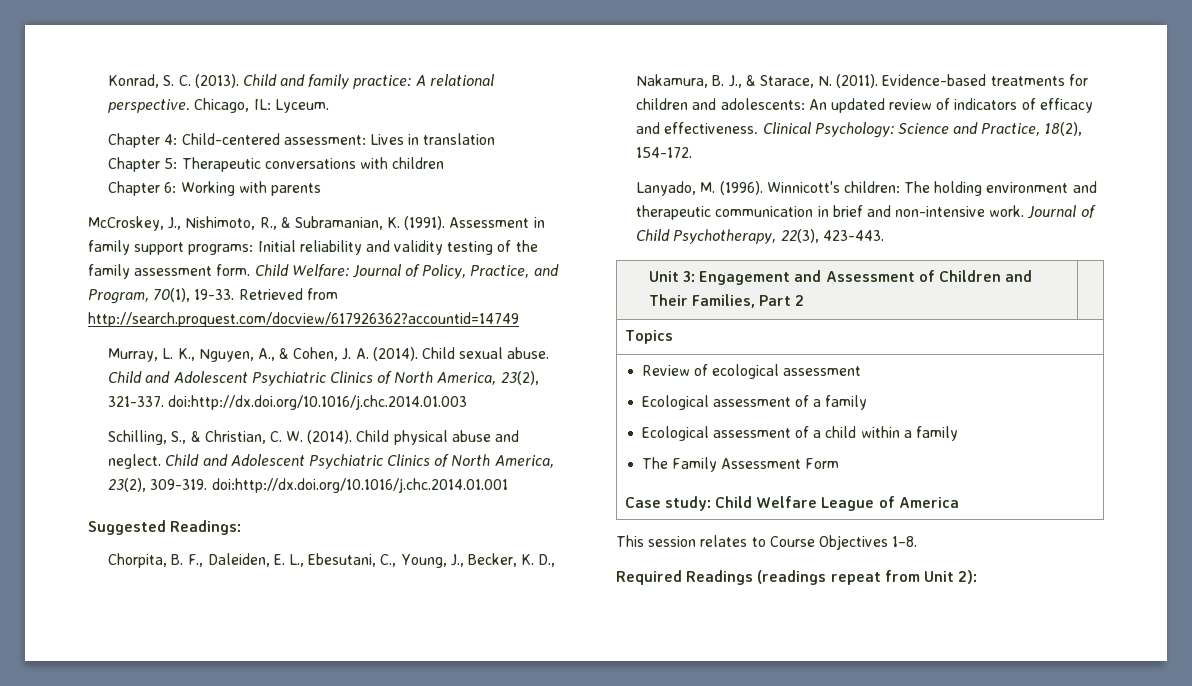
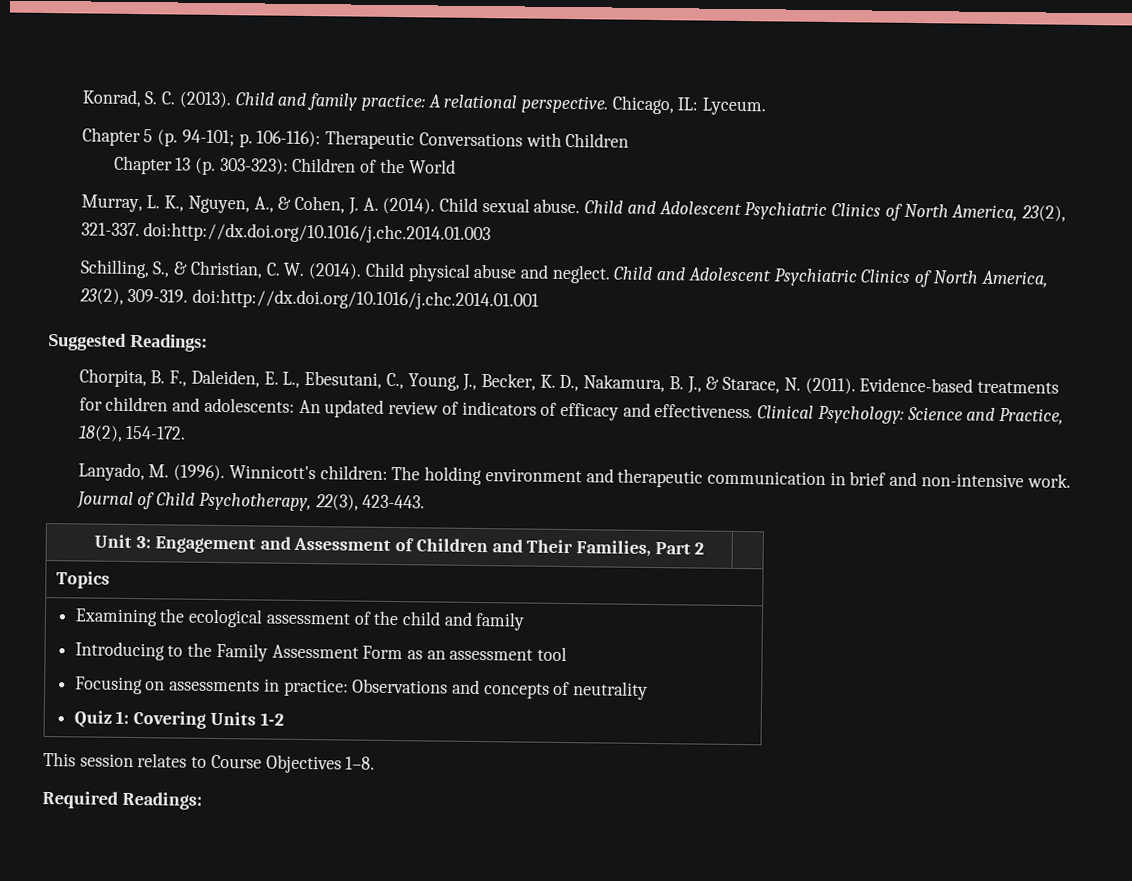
[164,133,496,145] [108,157,445,172] [108,181,321,196] [88,216,545,231] [88,240,538,255] [88,264,559,279] [88,288,338,304] [88,312,519,327] 4: Child-centered assessment: Lives in translation // Chapter 5: Therapeutic conversations with children // Chapter 6: Working with parents // McCroskey, J., Nishimoto, R., & Subramanian, K. (1991). Assessment in family support programs: Initial reliability and validity testing of the family assessment form. Child Welfare: Journal of Policy, Practice, and Program, 70(1), 19-33. Retrieved from http://search.proquest.com/docview/617926362?accountid=14749 -> [143,129,630,150] [113,155,456,175] 5 (p. 94-101; p. 106-116): Therapeutic Conversations with Children // Chapter 13 (p. 303-323): Children of the World
[641,364,708,376] Review of -> [74,608,186,627] Examining the
[641,395,868,410] [641,426,959,441] [641,457,840,472] [624,496,959,511] // Ecological assessment of a family // Ecological assessment of a child within a family // The Family Assessment Form // Case study: Child Welfare League of America -> [353,610,526,631] [74,641,568,662] [74,676,649,700] [73,710,284,729] of the child and family // Introducing to the Family Assessment Form as an assessment tool // Focusing on assessments in practice: Observations and concepts of neutrality // Quiz 1: Covering Units 1-2
[686,570,978,585] Readings (readings repeat from Unit 2): -> [121,791,202,810] Readings:

